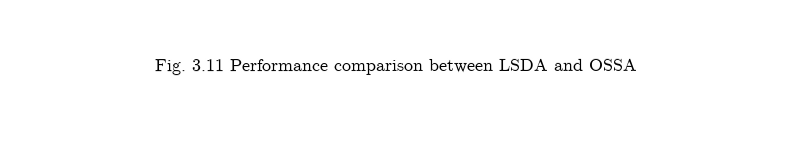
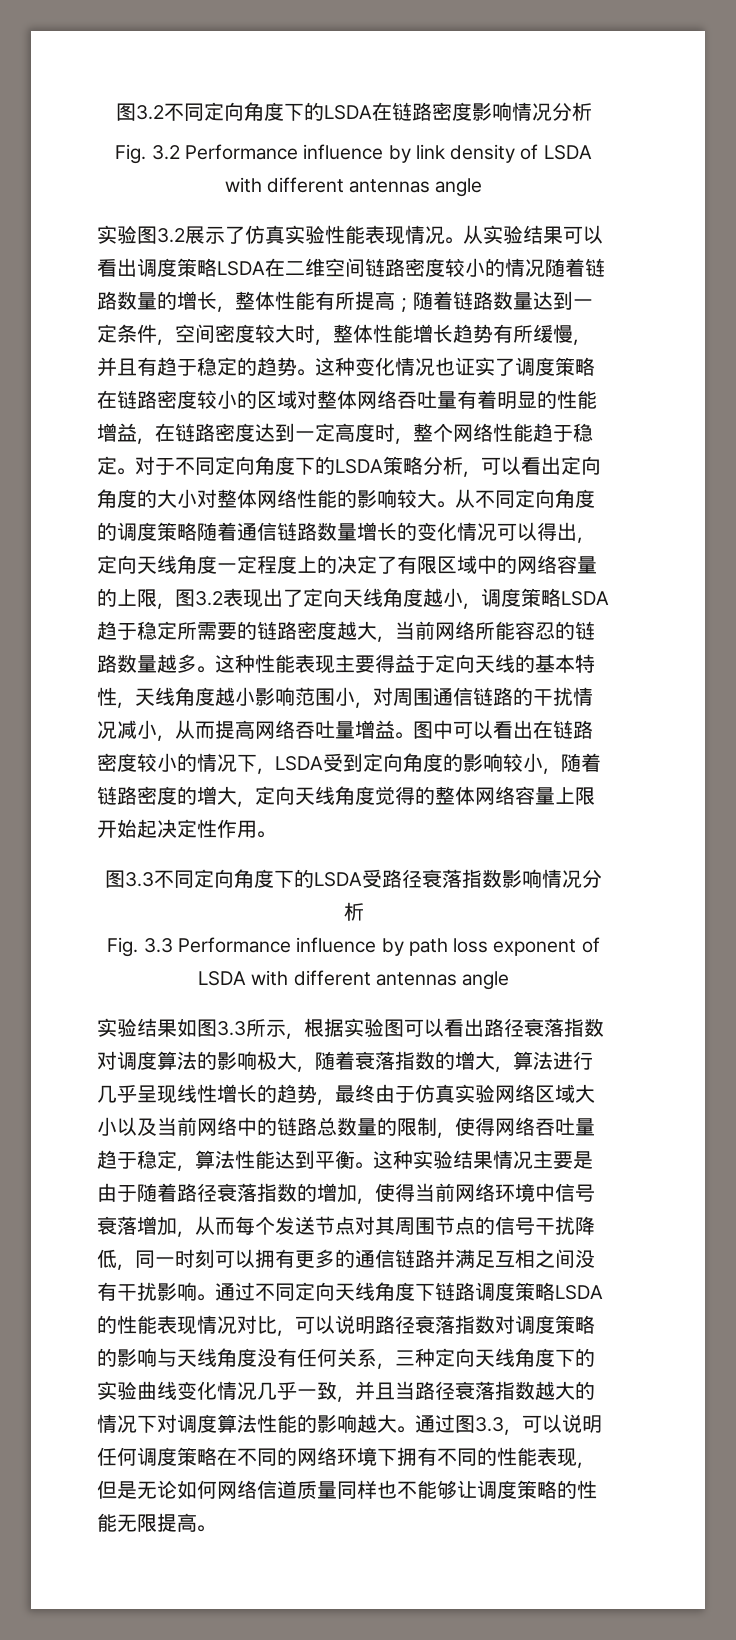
[153,58,637,76] Fig. 3.11 Performance comparison between LSDA and OSSA -> [115,102,592,121] [115,144,592,164] [224,177,483,197] [97,225,603,245] [97,258,605,277] [97,291,593,312] [97,324,591,345] [97,357,595,377] [97,390,597,409] [97,423,593,444] [97,456,601,477] [97,489,595,508] [97,522,595,543] [97,555,597,574] [97,588,609,609] [97,621,595,642] [97,654,595,674] [97,687,593,708] [97,720,593,741] [97,753,601,774] [97,786,595,807] [97,819,275,838] [105,869,602,888] [343,902,364,921] [107,937,600,957] [197,970,510,990] [97,1018,604,1039] [97,1051,593,1072] [97,1084,595,1105] [97,1117,595,1138] [97,1150,593,1171] [97,1183,595,1204] [97,1216,595,1237] [97,1249,595,1270] [97,1282,603,1301] [97,1315,595,1336] [97,1348,595,1369] [97,1381,595,1402] [97,1414,602,1435] [97,1447,595,1468] [97,1480,597,1499] [97,1513,215,1532] 图3.2不同定向角度下的LSDA在链路密度影响情况分析 // Fig. 3.2 Performance influence by link density of LSDA with different antennas angle // 实验图3.2展示了仿真实验性能表现情况。从实验结果可以看出调度策略LSDA在二维空间链路密度较小的情况随着链路数量的增长，整体性能有所提高；随着链路数量达到一定条件，空间密度较大时，整体性能增长趋势有所缓慢，并且有趋于稳定的趋势。这种变化情况也证实了调度策略在链路密度较小的区域对整体网络吞吐量有着明显的性能增益，在链路密度达到一定高度时，整个网络性能趋于稳定。对于不同定向角度下的LSDA策略分析，可以看出定向角度的大小对整体网络性能的影响较大。从不同定向角度的调度策略随着通信链路数量增长的变化情况可以得出，定向天线角度一定程度上的决定了有限区域中的网络容量的上限，图3.2表现出了定向天线角度越小，调度策略LSDA趋于稳定所需要的链路密度越大，当前网络所能容忍的链路数量越多。这种性能表现主要得益于定向天线的基本特性，天线角度越小影响范围小，对周围通信链路的干扰情况减小，从而提高网络吞吐量增益。图中可以看出在链路密度较小的情况下，LSDA受到定向角度的影响较小，随着链路密度的增大，定向天线角度觉得的整体网络容量上限开始起决定性作用。 // 图3.3不同定向角度下的LSDA受路径衰落指数影响情况分析 // Fig. 3.3 Performance influence by path loss exponent of LSDA with different antennas angle // 实验结果如图3.3所示，根据实验图可以看出路径衰落指数对调度算法的影响极大，随着衰落指数的增大，算法进行几乎呈现线性增长的趋势，最终由于仿真实验网络区域大小以及当前网络中的链路总数量的限制，使得网络吞吐量趋于稳定，算法性能达到平衡。这种实验结果情况主要是由于随着路径衰落指数的增加，使得当前网络环境中信号衰落增加，从而每个发送节点对其周围节点的信号干扰降低，同一时刻可以拥有更多的通信链路并满足互相之间没有干扰影响。通过不同定向天线角度下链路调度策略LSDA的性能表现情况对比，可以说明路径衰落指数对调度策略的影响与天线角度没有任何关系，三种定向天线角度下的实验曲线变化情况几乎一致，并且当路径衰落指数越大的情况下对调度算法性能的影响越大。通过图3.3，可以说明任何调度策略在不同的网络环境下拥有不同的性能表现，但是无论如何网络信道质量同样也不能够让调度策略的性能无限提高。

